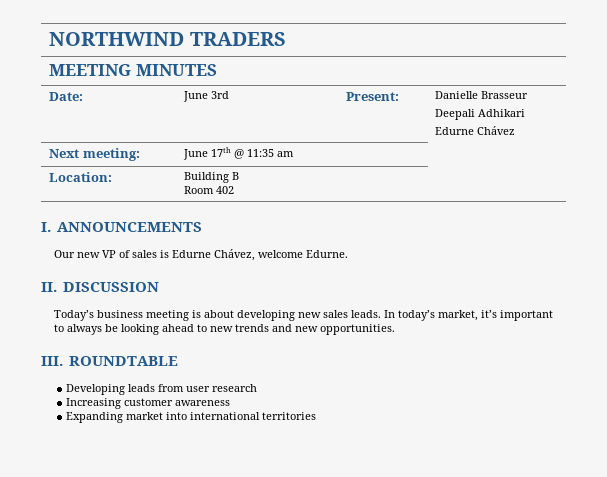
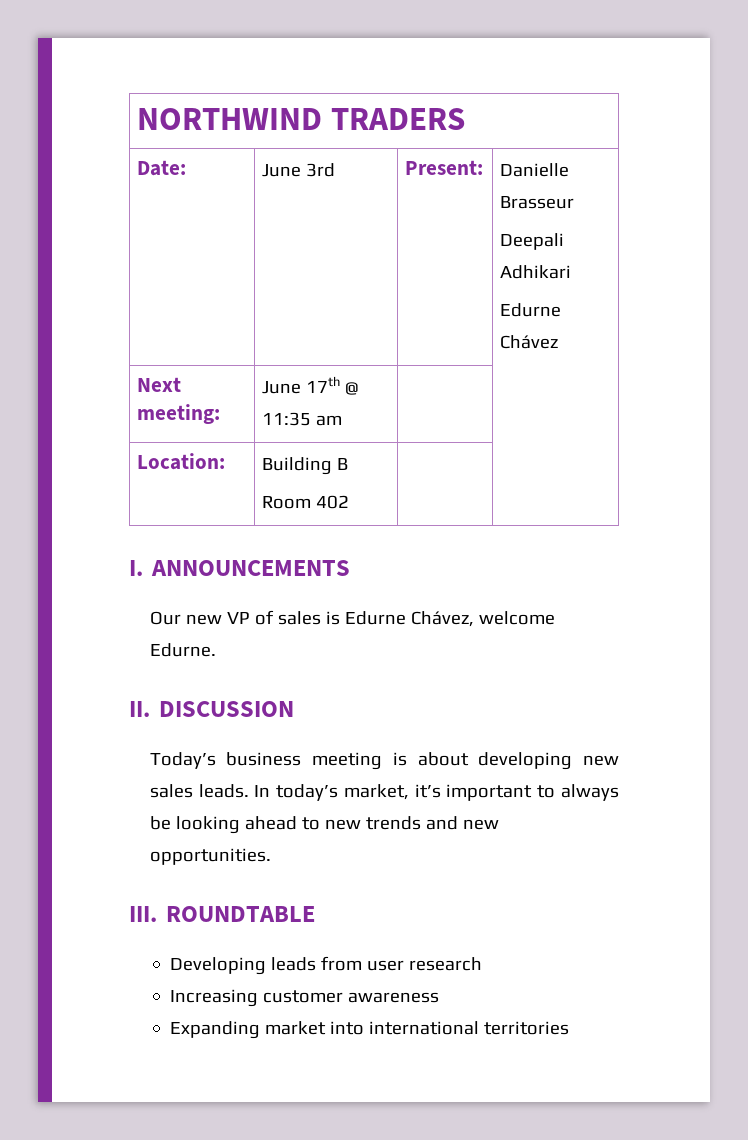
[49,64,217,76] // MEETING MINUTES -> (465, 119) none

